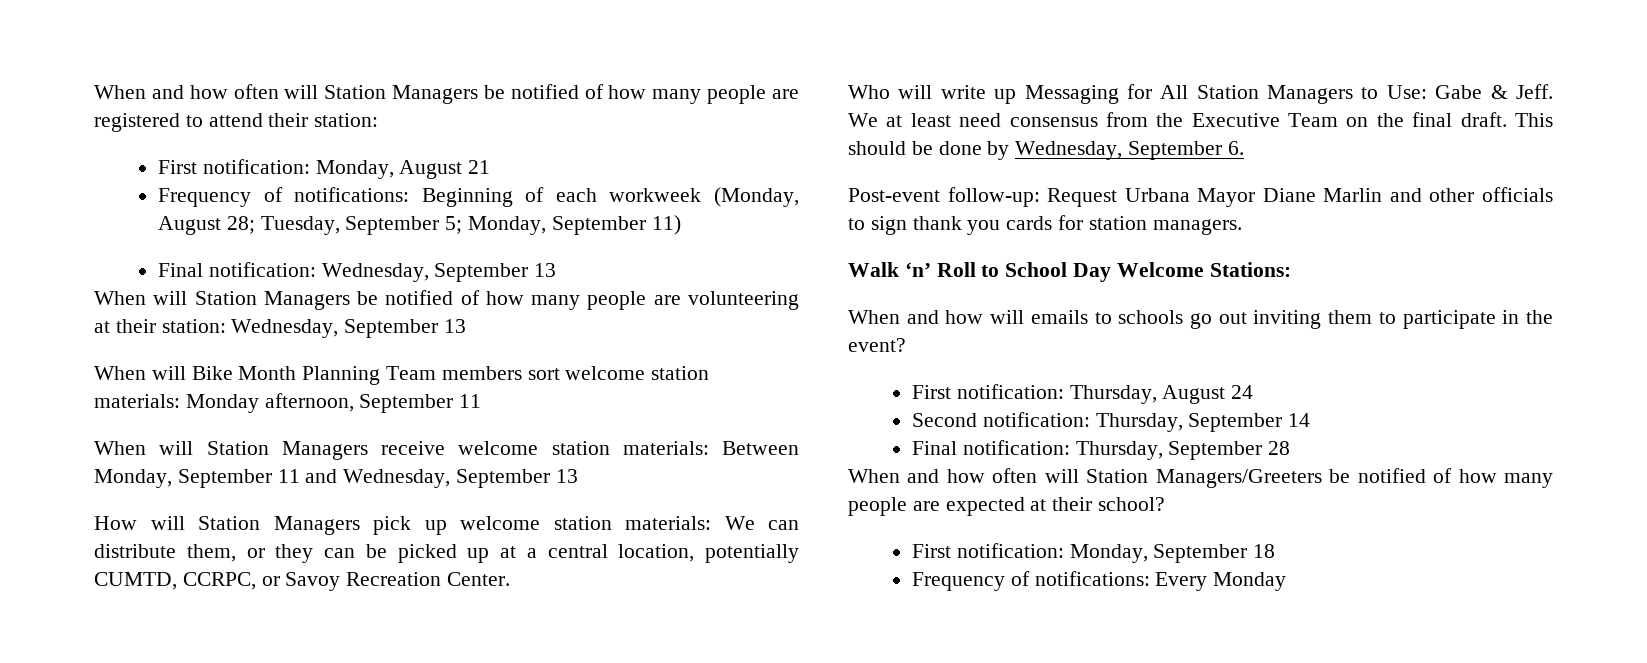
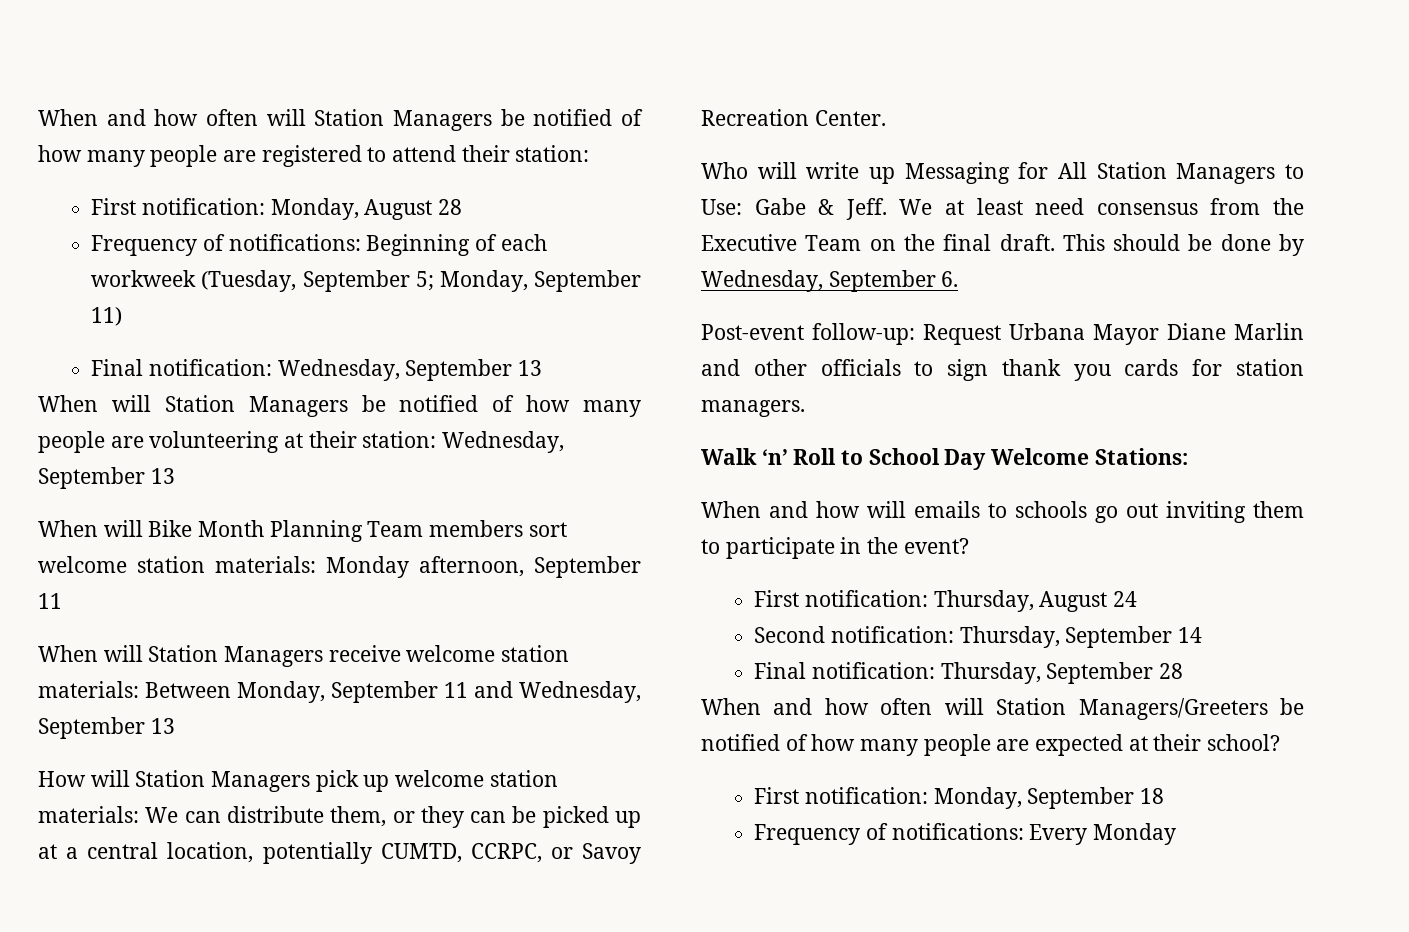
[468,160,491,174] 21 -> [437,199,462,215] 28
[714,187,800,207] [157,216,340,235] (Monday, August 28; Tuesday, -> [201,270,297,292] (Tuesday,

